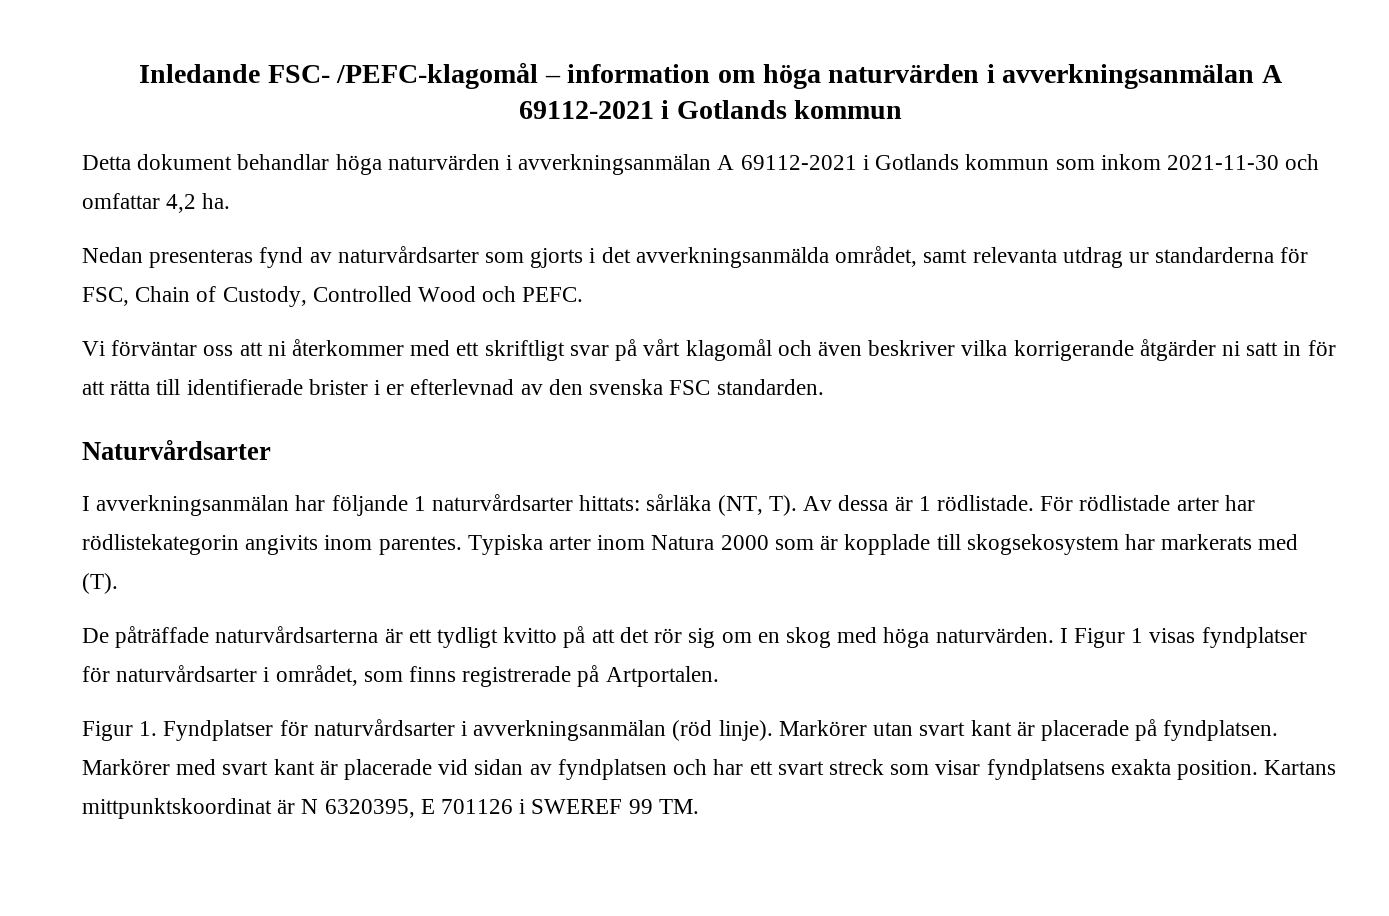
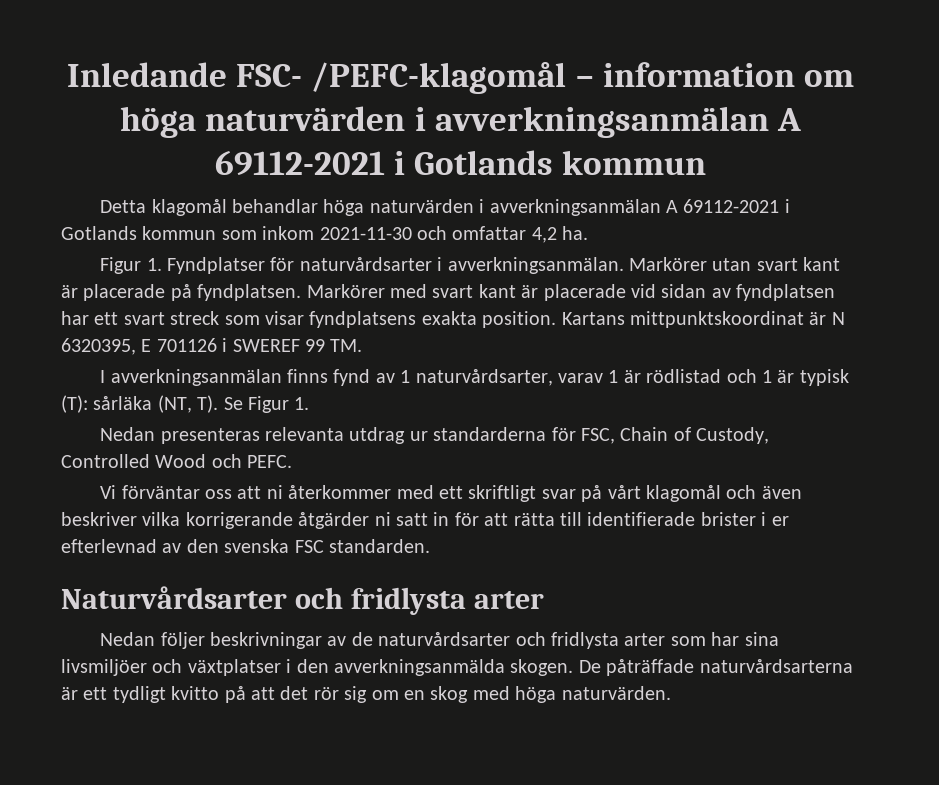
[137,154,233,170] dokument -> [151,199,227,216] klagomål
[82,246,968,268] Nedan presenteras fynd av naturvårdsarter som gjorts i det avverkningsanmälda området, samt -> [100,257,841,274] [61,284,836,301] [61,311,845,328] [61,338,363,355] [100,369,849,386] [61,395,310,413] [100,427,260,444] Figur 1. Fyndplatser för naturvårdsarter i avverkningsanmälan. Markörer utan svart kant är placerade på fyndplatsen. Markörer med svart kant är placerade vid sidan av fyndplatsen har ett svart streck som visar fyndplatsens exakta position. Kartans mittpunktskoordinat är N 6320395, E 701126 i SWEREF 99 TM. // I avverkningsanmälan finns fynd av 1 naturvårdsarter, varav 1 är rödlistad och 1 är typisk (T): sårläka (NT, T). Se Figur 1. // Nedan presenteras
[82,494,1255,516] [82,534,1299,555] [82,573,118,594] // I avverkningsanmälan har följande 1 naturvårdsarter hittats: sårläka (NT, T). Av dessa är 1 rödlistade. För rödlistade arter har rödlistekategorin angivits inom parentes. Typiska arter inom Natura 2000 som är kopplade till skogsekosystem har markerats med (T). // -> [295,587,545,615] [100,632,779,649] [61,659,574,676] och fridlysta arter // Nedan följer beskrivningar av de naturvårdsarter och fridlysta arter som har sina livsmiljöer och växtplatser i den avverkningsanmälda skogen.
[1059,627,1307,648] [82,665,719,687] [82,719,1279,741] [82,759,1337,780] [82,798,699,819] I Figur 1 visas fyndplatser för naturvårdsarter i området, som finns registrerade på Artportalen. // Figur 1. Fyndplatser för naturvårdsarter i avverkningsanmälan (röd linje). Markörer utan svart kant är placerade på fyndplatsen. Markörer med svart kant är placerade vid sidan av fyndplatsen och har ett svart streck som visar fyndplatsens exakta position. Kartans mittpunktskoordinat är N 6320395, E 701126 i SWEREF 99 TM. -> (671, 693) none

